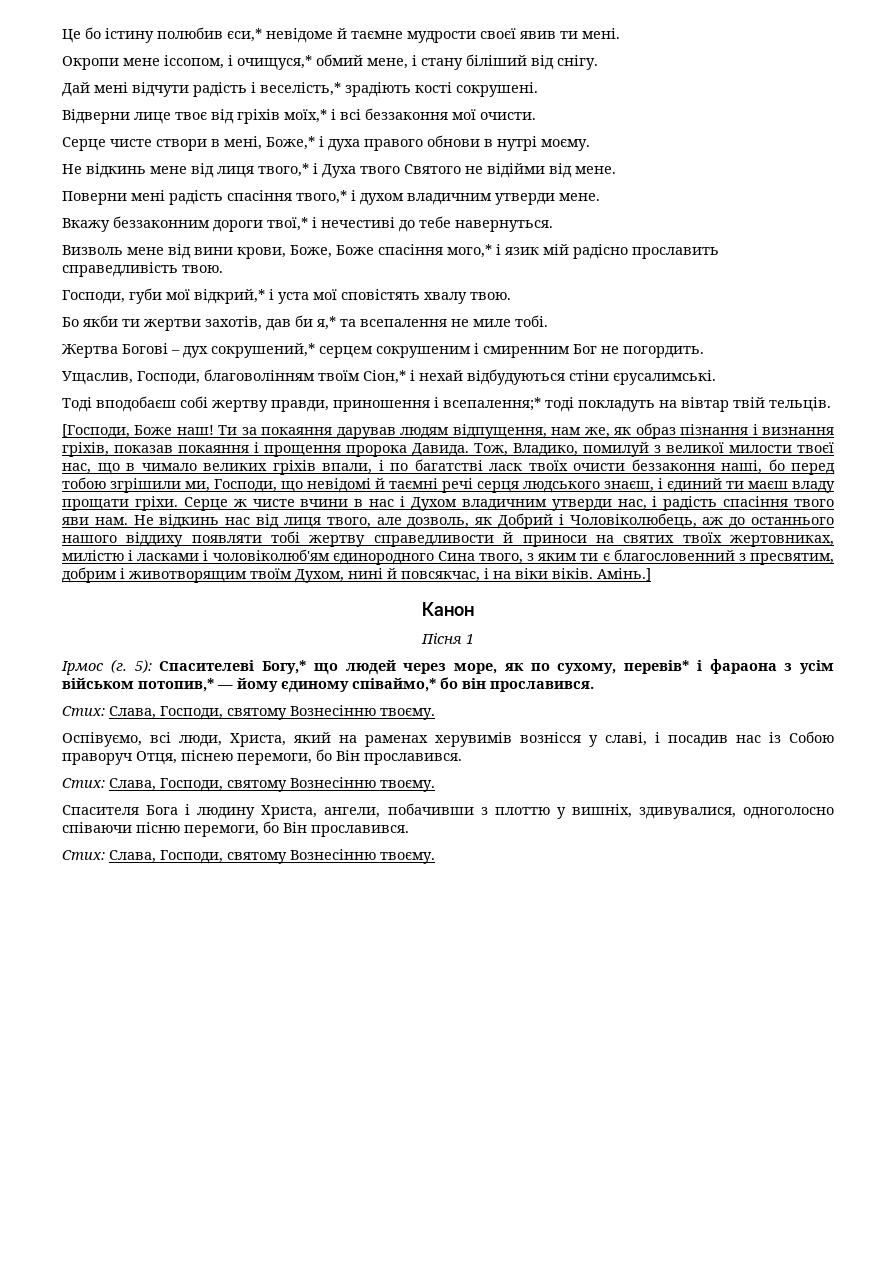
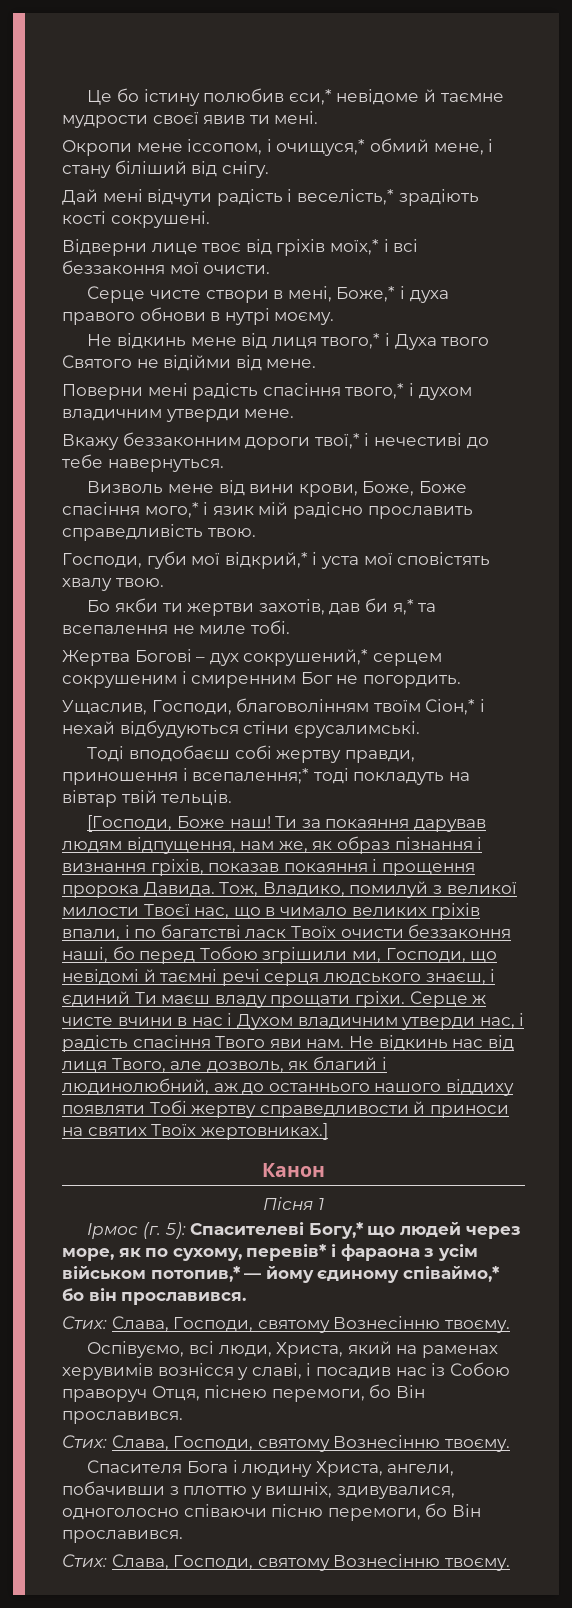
[797,442,834,453] твоєї -> [143,904,190,916] Твоєї
[528,460,568,471] твоїх -> [290,926,336,938] Твоїх
[62,477,106,489] тобою -> [199,946,258,960] Тобою
[726,481,744,489] ти -> [134,992,157,1004] Ти
[794,499,834,507] твого -> [215,1036,266,1048] Твого
[326,517,371,528] твого, -> [111,1058,166,1073] Твого,
[497,513,697,529] Добрий і Чоловіколюбець, -> [312,1056,387,1070] [62,1078,209,1095] благий і людинолюбний,
[271,531,301,543] тобі -> [149,1100,187,1114] Тобі
[682,532,835,547] [62,549,834,565] [62,567,651,583] твоїх жертовниках, милістю і ласками і чоловіколюб'ям єдинородного Сина твого, з яким ти є благословенний з пресвятим, добрим і животворящим твоїм Духом, нині й повсякчас, і на віки віків. Амінь.] -> [151,1123,328,1140] Твоїх жертовниках.]

